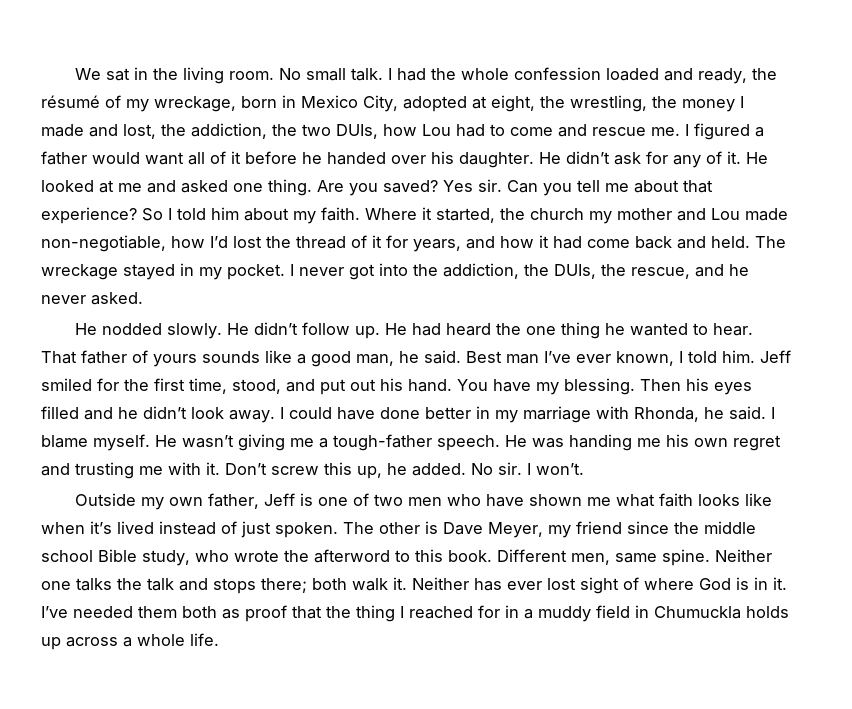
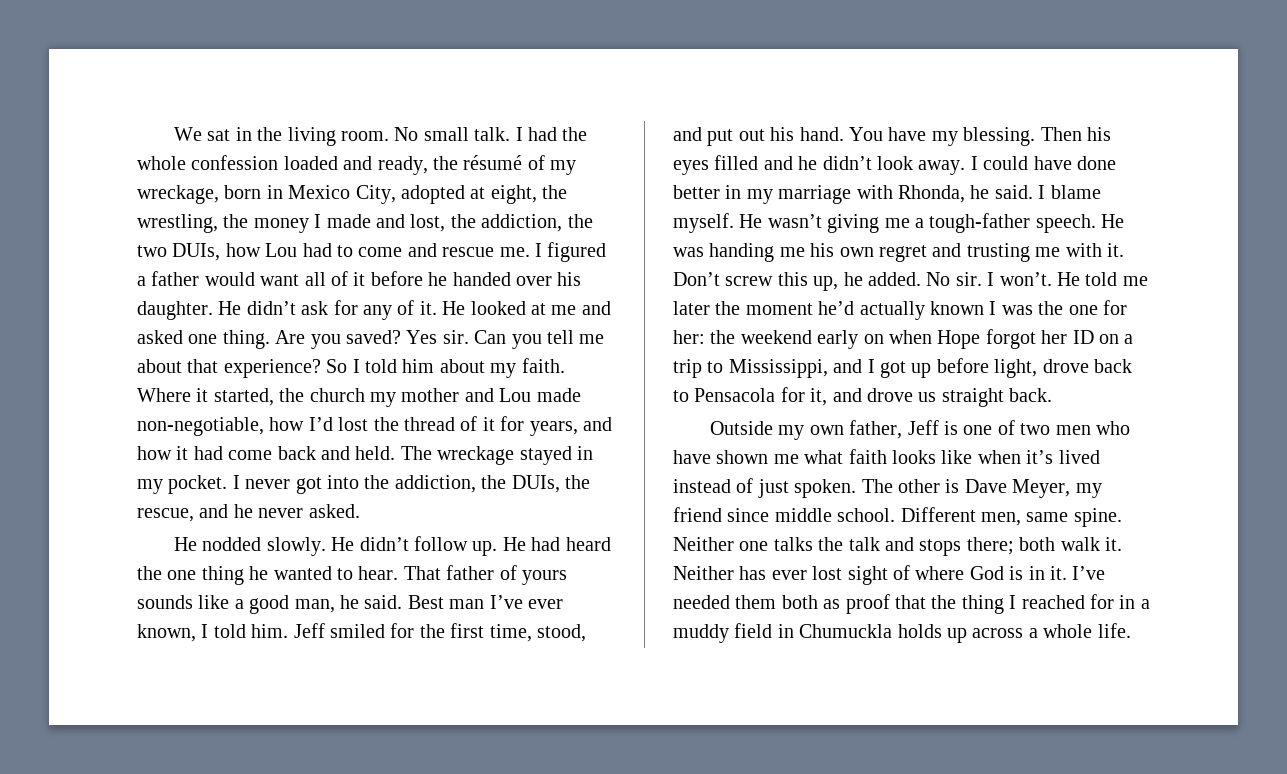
(584, 469) none -> [1057,272,1148,286] [673,300,1127,320] [673,329,1134,349] [673,358,1132,378] [673,387,1053,407] He told me later the moment he’d actually known I was the one for her: the weekend early on when Hope forgot her ID on a trip to Mississippi, and I got up before light, drove back to Pensacola for it, and drove us straight back.
[674,521,756,534] [41,549,492,566] the middle school Bible study, who wrote the afterword to this book. -> [774,508,896,522] middle school.

